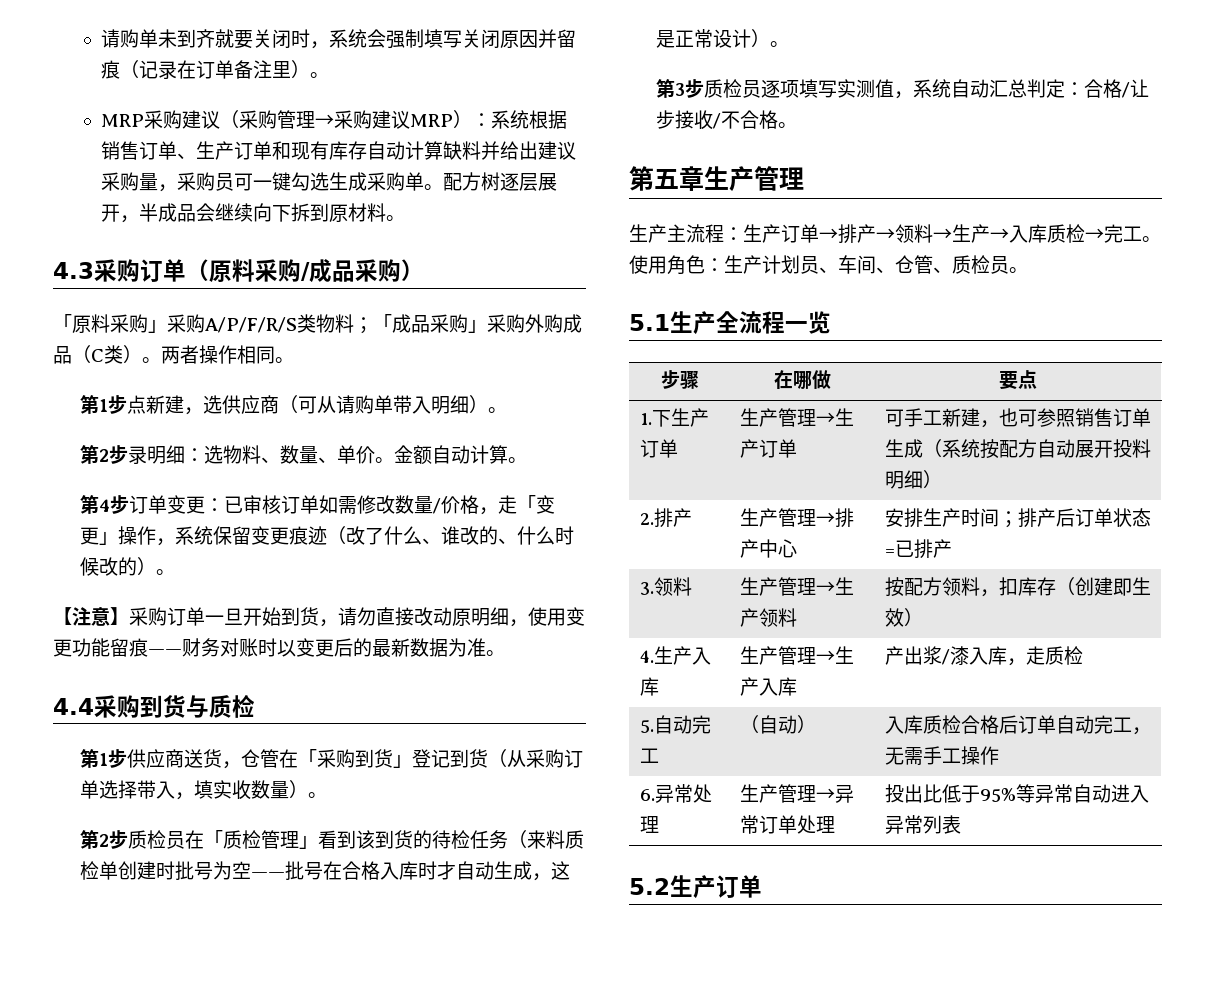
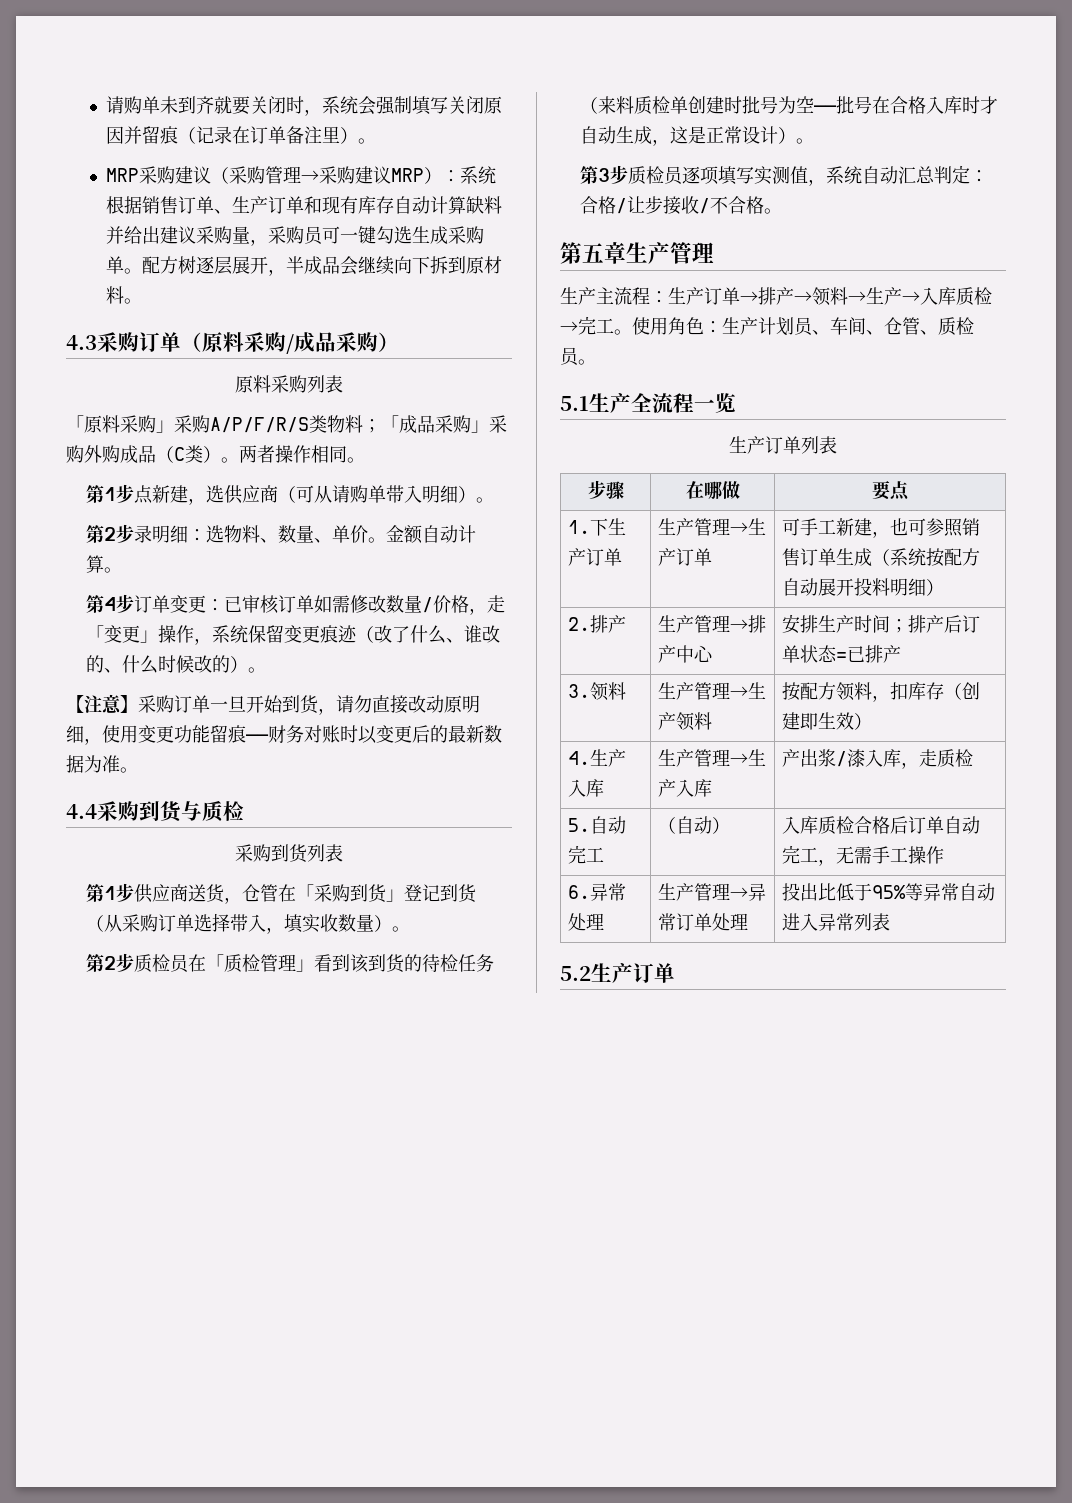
(424, 270) none -> [235,375,343,393] // 原料采购列表
(255, 706) none -> [235,844,343,863] // 采购到货列表
(831, 322) none -> [729,436,837,454] // 生产订单列表

